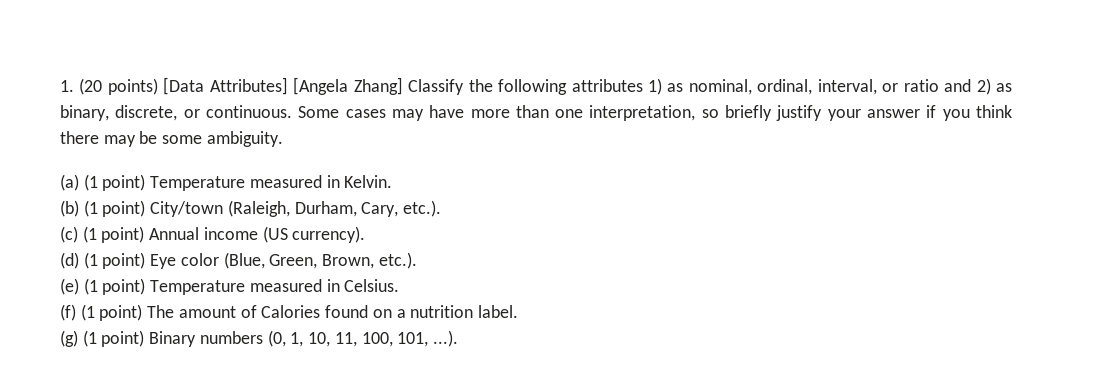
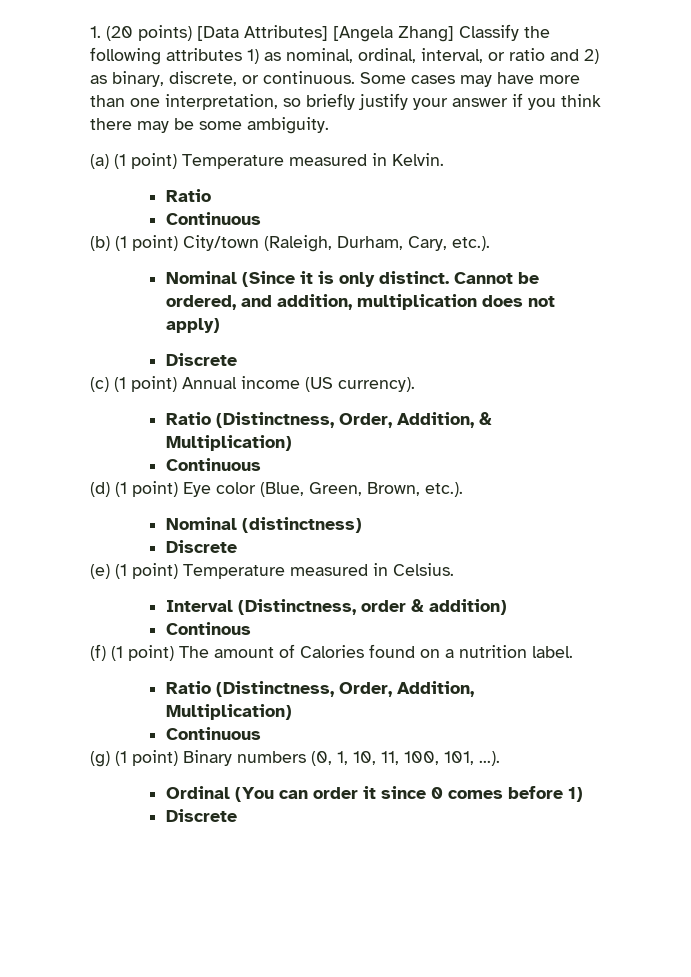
(393, 181) none -> [165,189,211,202] [165,212,261,225] // Ratio // Continuous
(442, 208) none -> [165,271,539,287] [165,294,555,310] [165,318,220,333] [165,353,237,366] // Nominal (Since it is only distinct. Cannot be ordered, and addition, multiplication does not apply) // Discrete
(366, 234) none -> [165,412,492,428] [165,435,292,451] [165,458,261,471] // Ratio (Distinctness, Order, Addition, & Multiplication) // Continuous
(417, 260) none -> [165,517,362,533] [165,540,237,553] // Nominal (distinctness) // Discrete
(400, 285) none -> [165,599,507,615] [165,622,251,635] // Interval (Distinctness, order & addition) // Continous
(518, 311) none -> [165,681,474,697] [165,704,292,720] [165,727,261,740] // Ratio (Distinctness, Order, Addition, Multiplication) // Continuous
(458, 338) none -> [165,786,583,802] [165,809,237,822] // Ordinal (You can order it since 0 comes before 1) // Discrete

